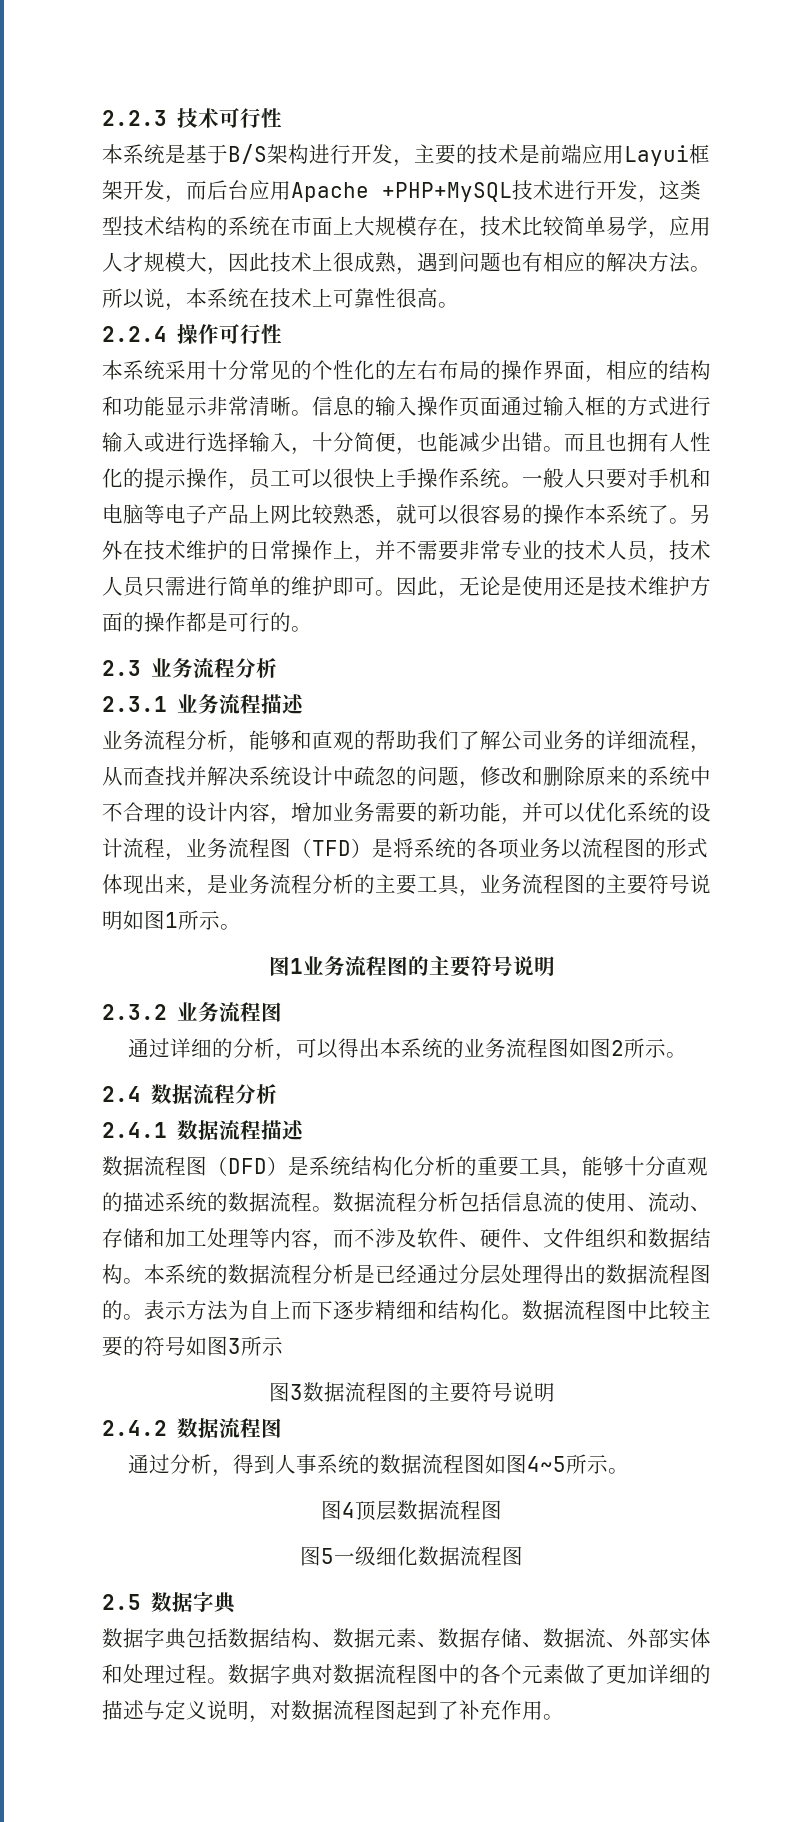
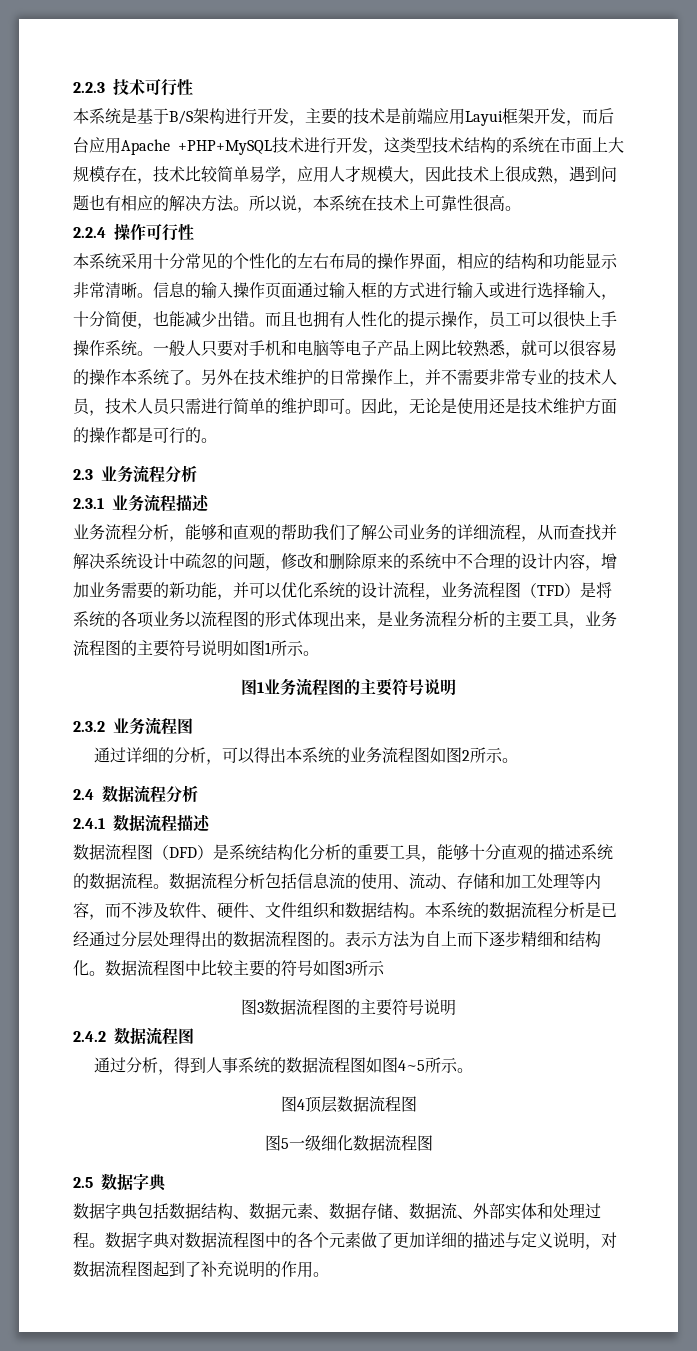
(501, 1710) none -> [233,1261,281,1278] 说明的

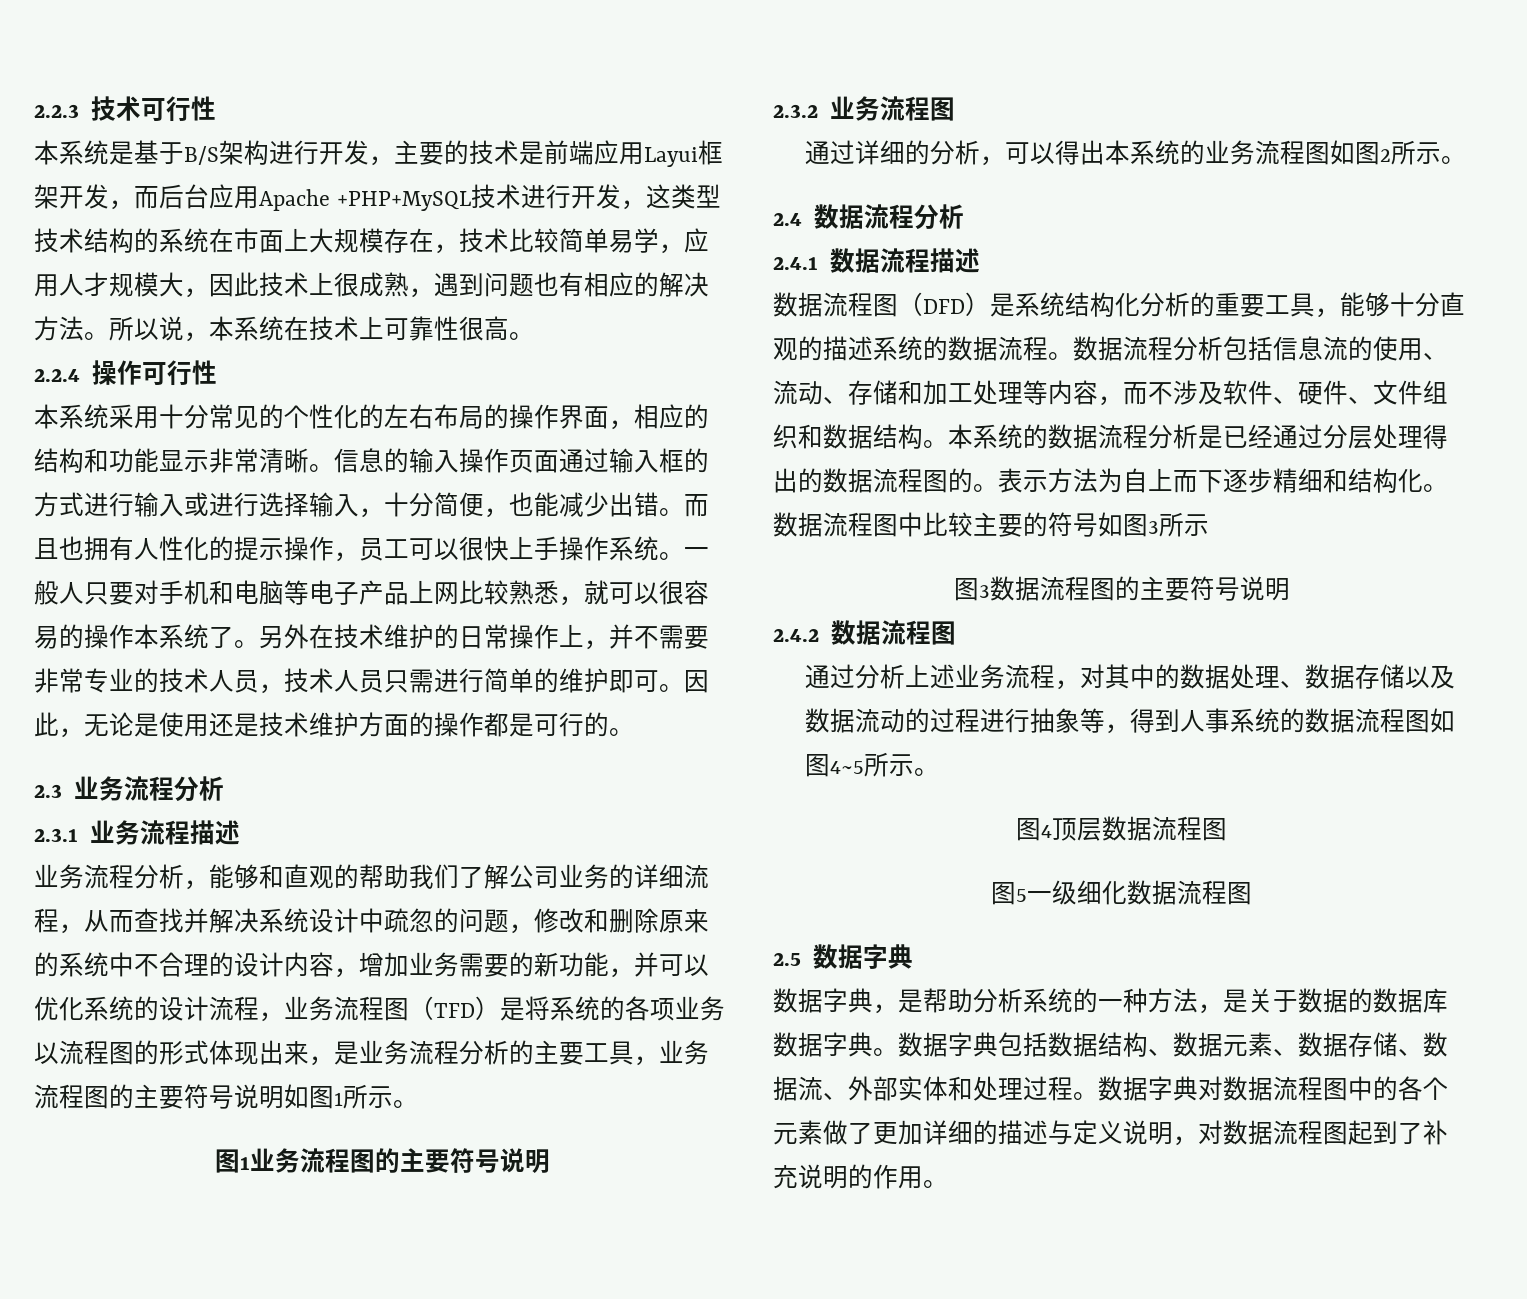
(158, 1065) none -> [905,664,1456,690] [805,708,1106,733] 上述业务流程，对其中的数据处理、数据存储以及数据流动的过程进行抽象等
(138, 1211) none -> [873,988,1448,1014] [773,1032,998,1057] ，是帮助分析系统的一种方法，是关于数据的数据库数据字典。数据字典

